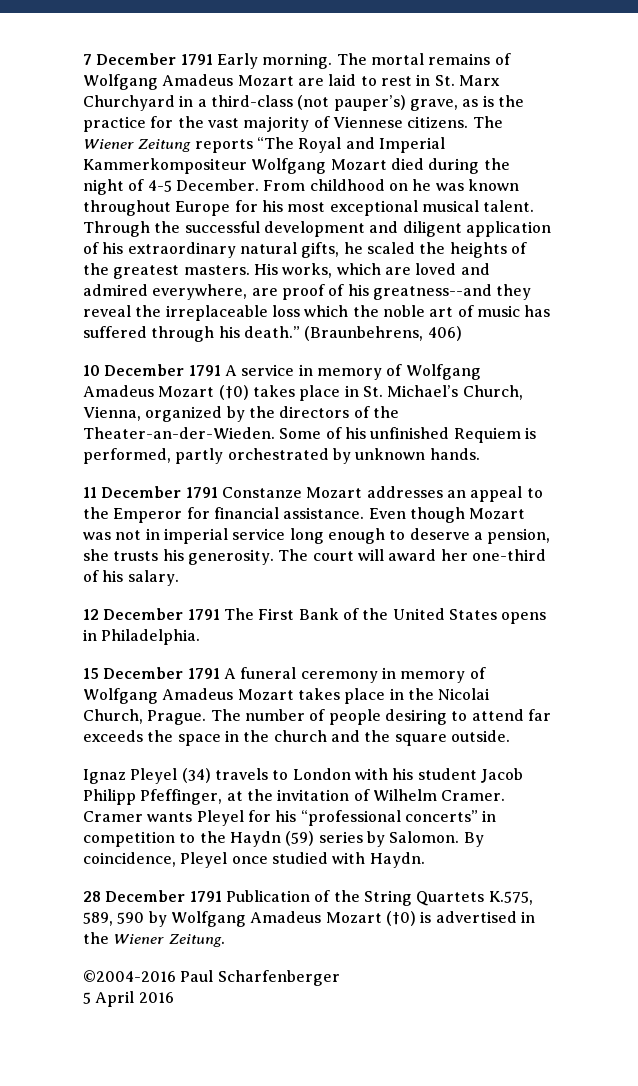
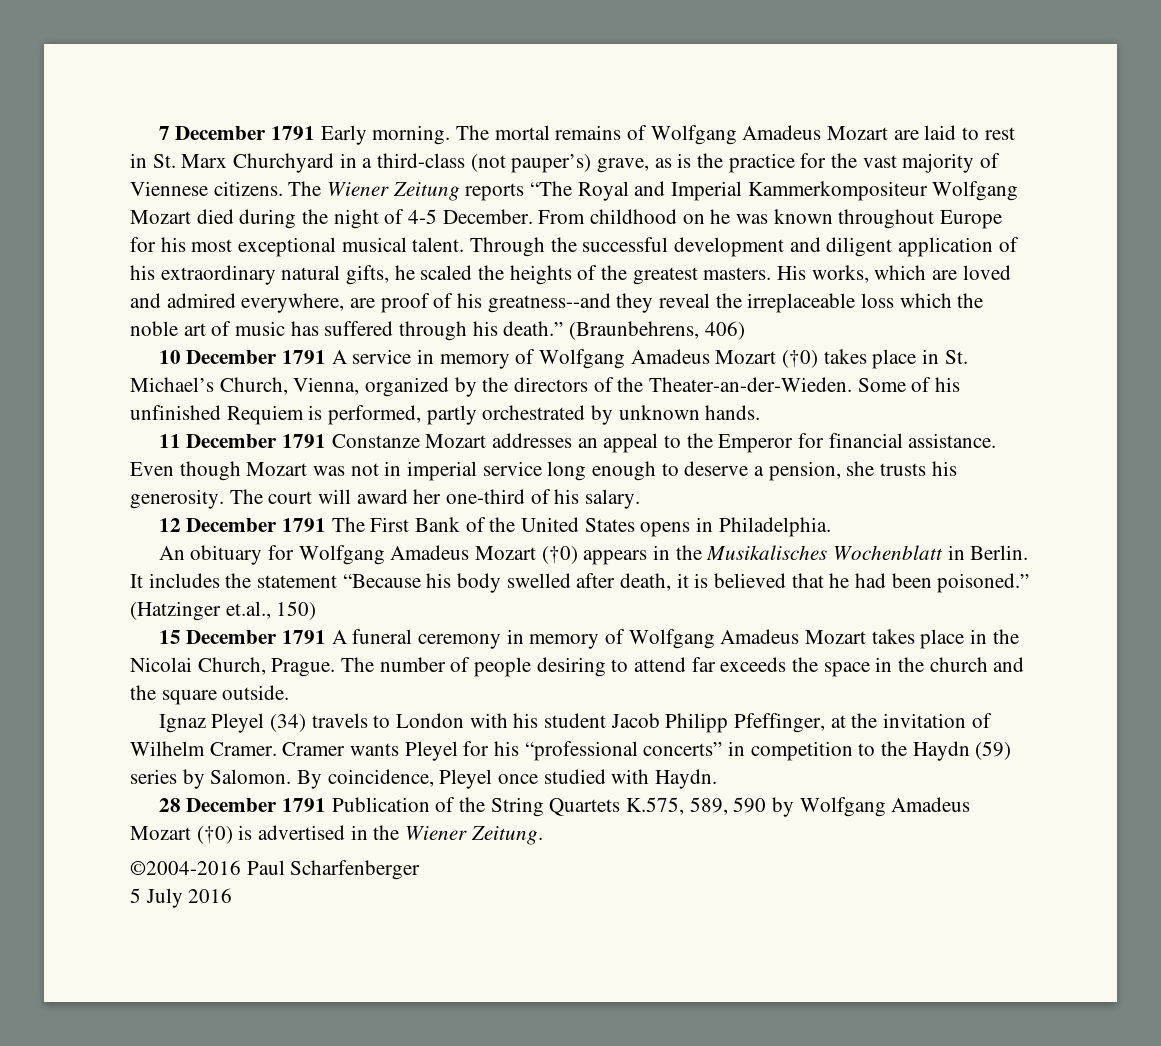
(201, 637) none -> [158,545,1029,565] [130,573,1030,593] [130,601,317,621] // An obituary for Wolfgang Amadeus Mozart (†0) appears in the Musikalisches Wochenblatt in Berlin. It includes the statement “Because his body swelled after death, it is believed that he had been poisoned.” (Hatzinger et.al., 150)
[95,991,135,1007] April -> [145,888,183,908] July

